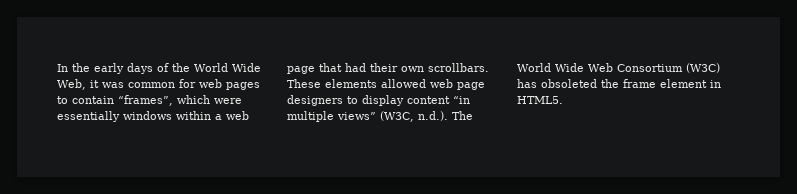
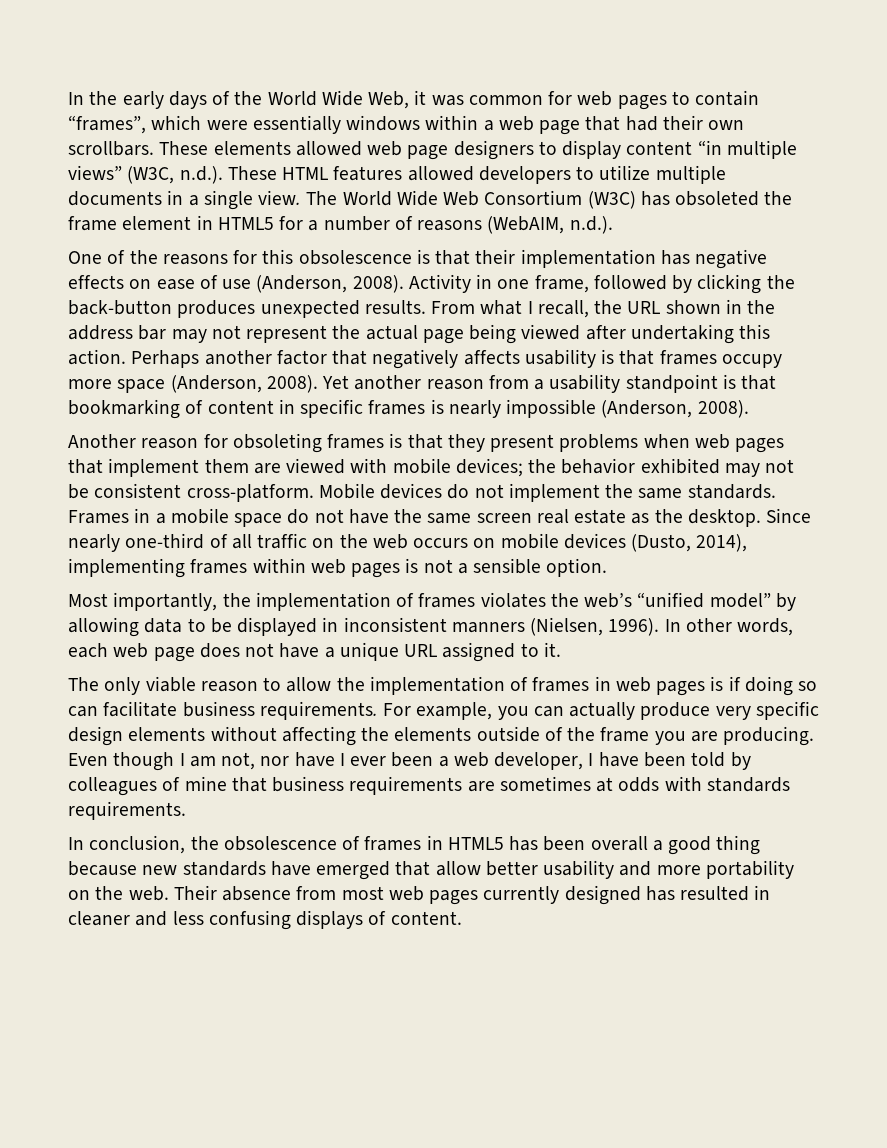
(448, 116) none -> [227,165,726,184] [68,190,302,210] These HTML features allowed developers to utilize multiple documents in a single view.
[517,96,563,104] HTML5. -> [217,216,613,234] [68,249,768,269] [68,274,795,294] [68,299,776,318] [68,324,771,344] [68,349,782,369] [68,374,777,393] [68,399,749,419] [68,433,785,453] [68,458,795,477] [68,483,776,502] [68,508,812,527] [68,533,748,552] [68,558,608,578] [68,592,796,611] [68,617,794,637] [68,642,561,662] [68,676,818,696] [68,701,819,720] [68,726,815,746] [68,752,751,771] [68,776,790,796] [68,801,186,820] [68,835,761,855] [68,860,794,880] [68,885,771,905] [68,910,462,930] HTML5 for a number of reasons (WebAIM, n.d.). // One of the reasons for this obsolescence is that their implementation has negative effects on ease of use (Anderson, 2008). Activity in one frame, followed by clicking the back-button produces unexpected results. From what I recall, the URL shown in the address bar may not represent the actual page being viewed after undertaking this action. Perhaps another factor that negatively affects usability is that frames occupy more space (Anderson, 2008). Yet another reason from a usability standpoint is that bookmarking of content in specific frames is nearly impossible (Anderson, 2008). // Another reason for obsoleting frames is that they present problems when web pages that implement them are viewed with mobile devices; the behavior exhibited may not be consistent cross-platform. Mobile devices do not implement the same standards. Frames in a mobile space do not have the same screen real estate as the desktop. Since nearly one-third of all traffic on the web occurs on mobile devices (Dusto, 2014), implementing frames within web pages is not a sensible option. // Most importantly, the implementation of frames violates the web’s “unified model” by allowing data to be displayed in inconsistent manners (Nielsen, 1996). In other words, each web page does not have a unique URL assigned to it. // The only viable reason to allow the implementation of frames in web pages is if doing so can facilitate business requirements. For example, you can actually produce very specific design elements without affecting the elements outside of the frame you are producing. Even though I am not, nor have I ever been a web developer, I have been told by colleagues of mine that business requirements are sometimes at odds with standards requirements. // In conclusion, the obsolescence of frames in HTML5 has been overall a good thing because new standards have emerged that allow better usability and more portability on the web. Their absence from most web pages currently designed has resulted in cleaner and less confusing displays of content.

